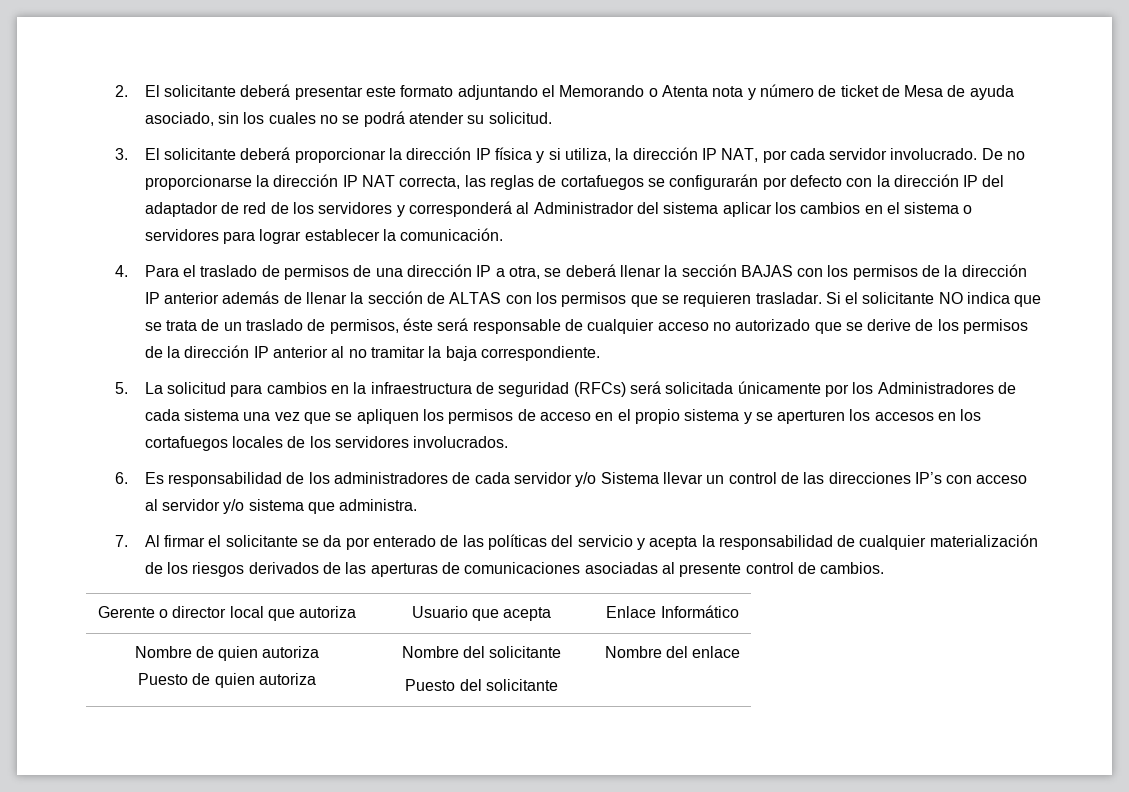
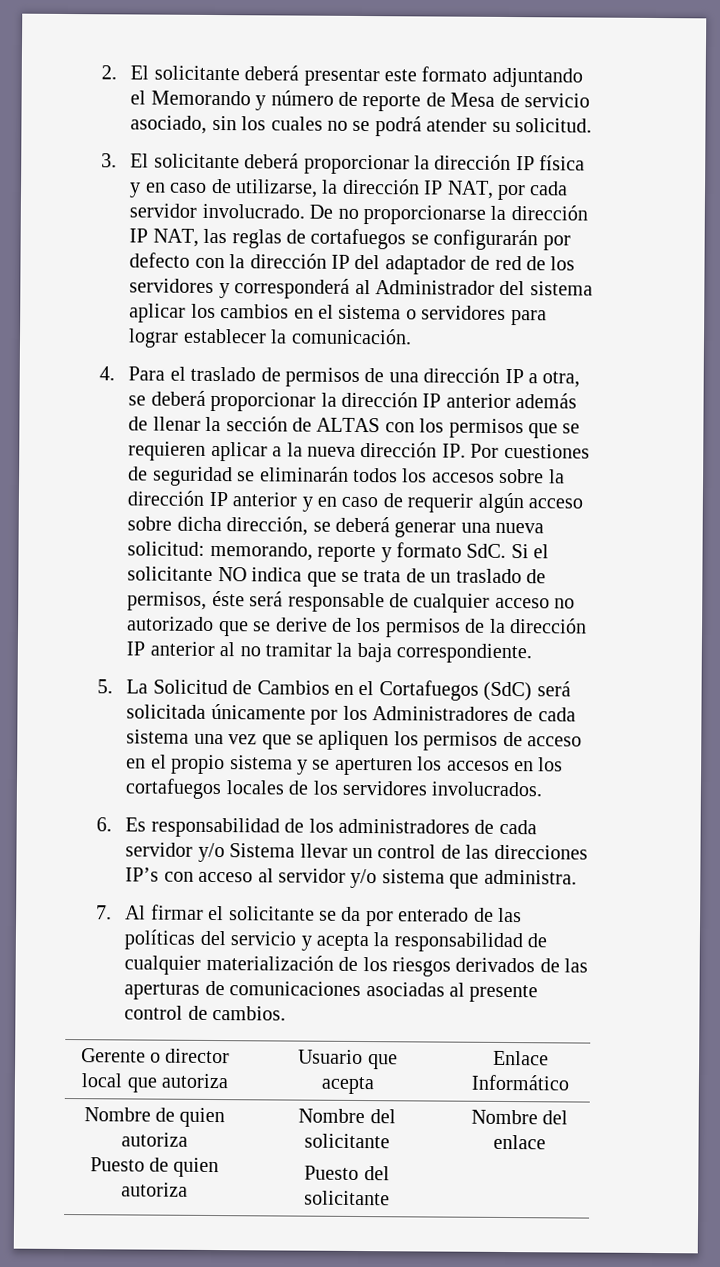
[648,85,744,97] o Atenta nota -> (251, 98) none
[840,85,879,97] ticket -> [362,94,422,112] reporte
[969,85,1014,100] ayuda -> [524,93,591,108] servicio
[548,148,611,162] si utiliza, -> [144,178,319,198] en caso de utilizarse,
[361,175,461,189] NAT correcta, -> [152,228,199,247] NAT,
[619,264,941,280] llenar la sección BAJAS con los permisos de -> [210,391,317,412] proporcionar
[755,292,822,304] trasladar. -> [210,441,590,462] [128,466,565,487] [127,490,584,514] [127,516,545,538] [127,541,507,563] aplicar a la nueva dirección IP. Por cuestiones de seguridad se eliminarán todos los accesos sobre la dirección IP anterior y en caso de requerir algún acceso sobre dicha dirección, se deberá generar una nueva solicitud: memorando, reporte y formato SdC.
[167,382,626,397] solicitud para cambios en la infraestructura de seguridad (RFCs) -> [152,679,533,702] Solicitud de Cambios en el Cortafuegos (SdC)

